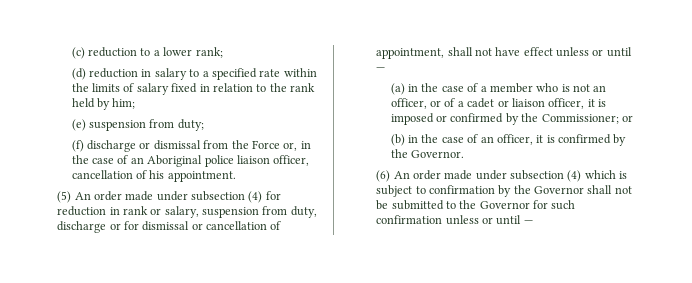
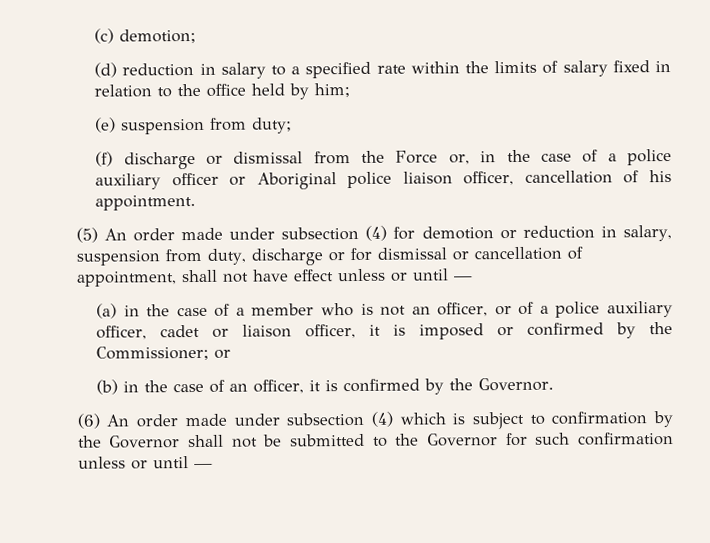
[88,47,223,58] reduction to a lower rank; -> [119,28,197,44] demotion;
[290,83,316,92] rank -> [206,83,247,97] office
[130,157,144,164] an -> [607,149,673,166] [95,172,247,190] a police auxiliary officer or
[57,206,162,216] reduction in rank or -> [421,225,617,240] demotion or reduction in
(464, 104) none -> [555,301,673,318] [96,325,148,340] police auxiliary officer,

